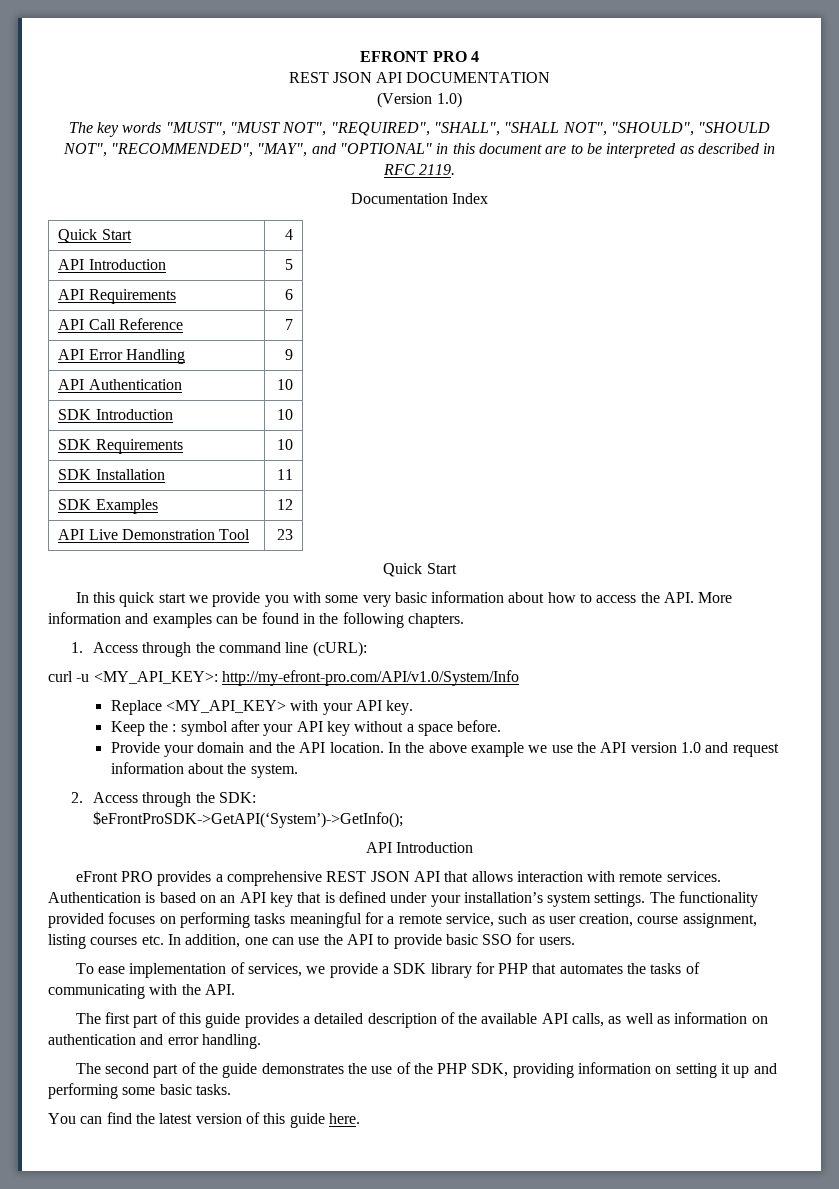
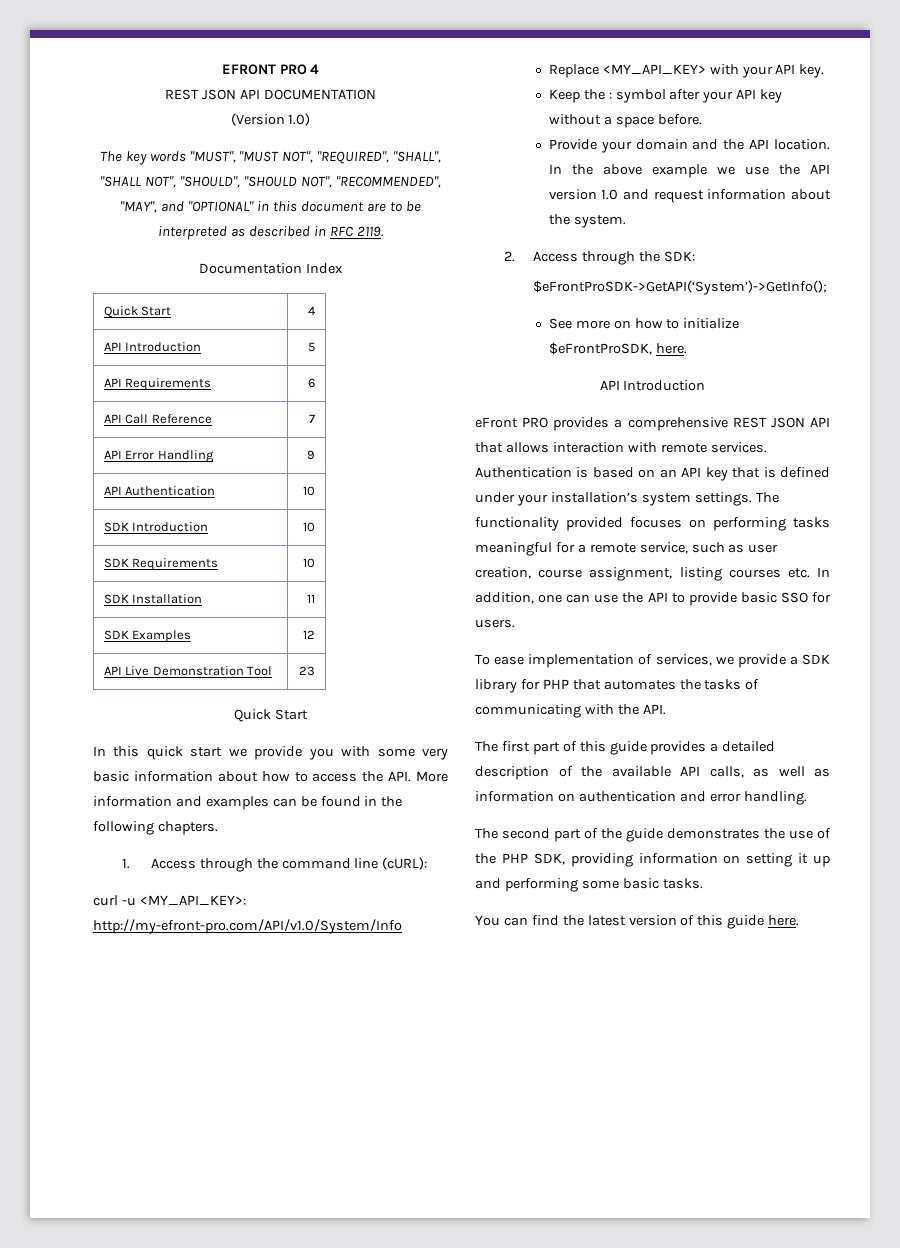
(404, 819) none -> [548,318,740,329] [548,342,687,355] // See more on how to initialize $eFrontProSDK, here.

